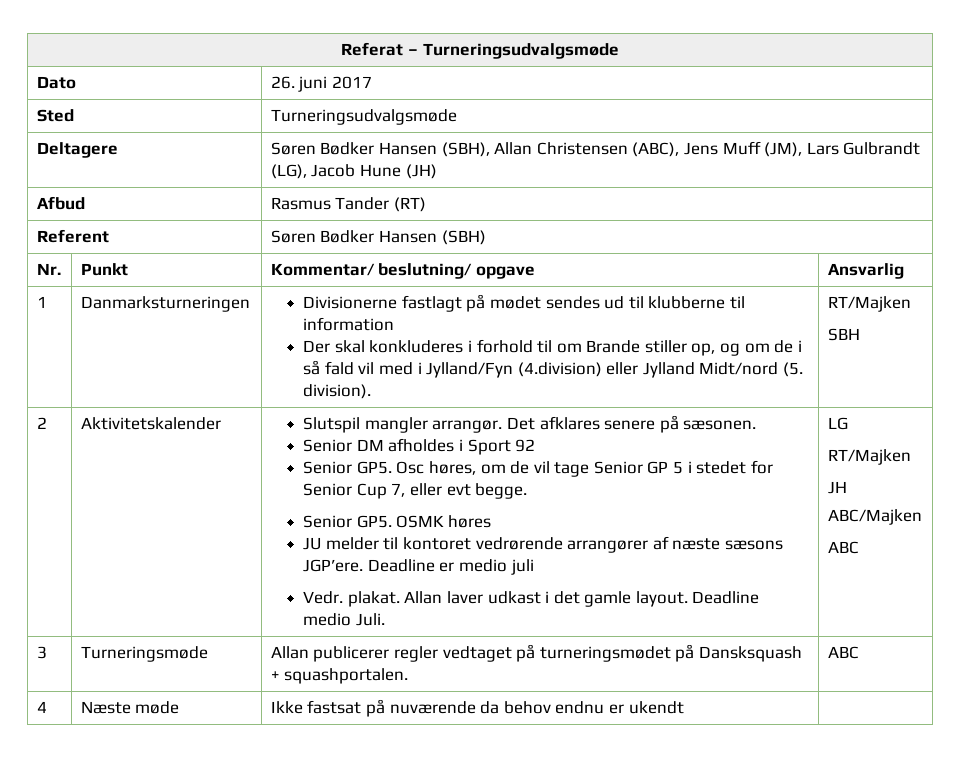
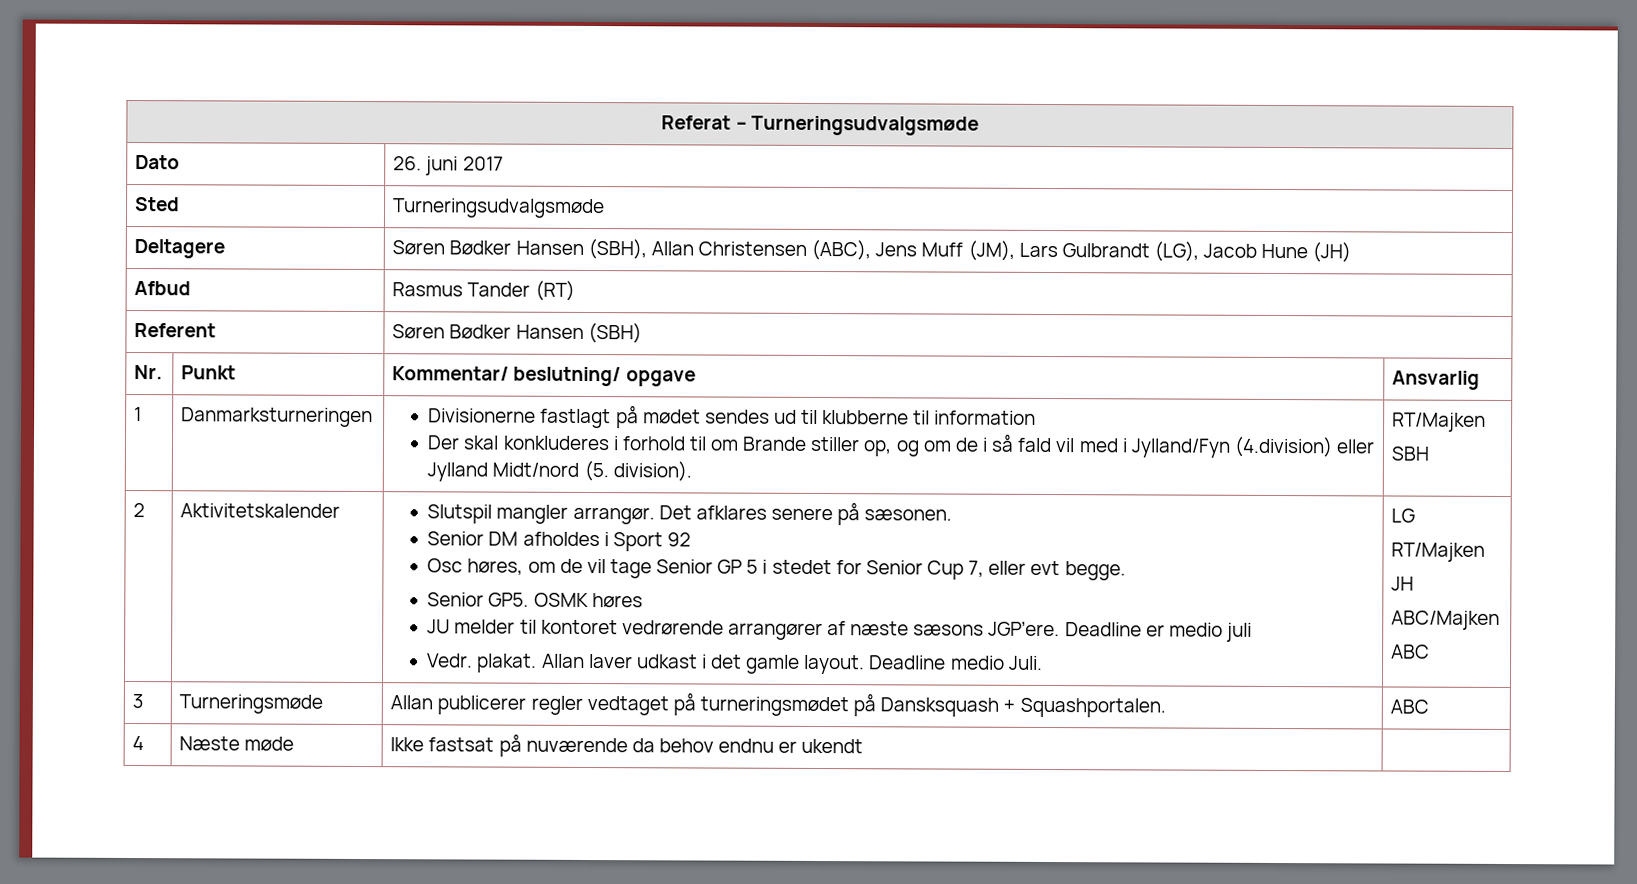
[303,461,392,474] Senior GP5. -> (691, 539) none
[284,668,409,684] squashportalen. -> [1019,697,1166,718] Squashportalen.

